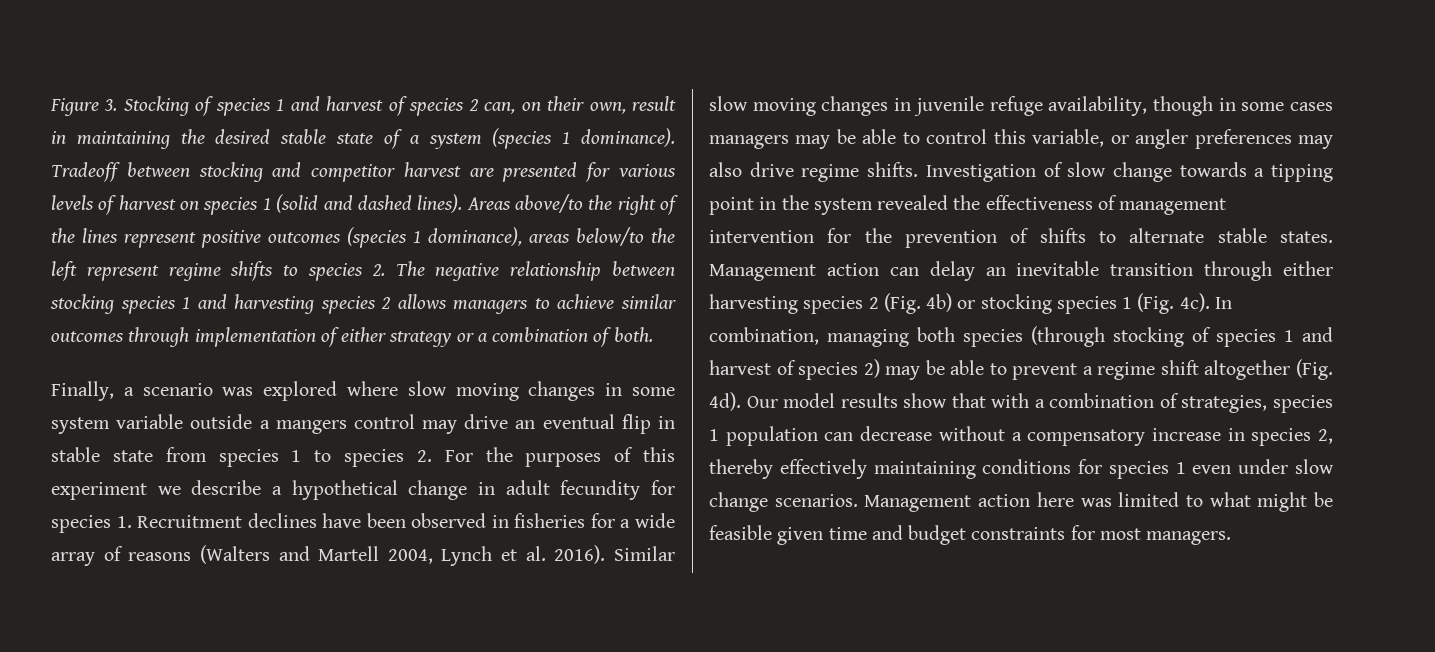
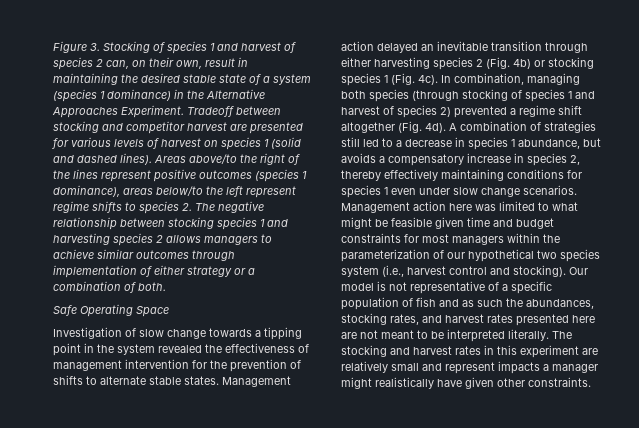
[581,128,675,147] dominance). -> [107,89,265,101] [52,105,184,118] dominance) in the Alternative Approaches Experiment.
[51,381,675,401] [51,414,675,434] [51,447,675,467] [51,480,675,500] [51,513,675,533] [51,545,675,566] [709,96,1333,116] [709,129,1333,149] [709,162,919,182] Finally, a scenario was explored where slow moving changes in some system variable outside a mangers control may drive an eventual flip in stable state from species 1 to species 2. For the purposes of this experiment we describe a hypothetical change in adult fecundity for species 1. Recruitment declines have been observed in fisheries for a wide array of reasons (Walters and Martell 2004, Lynch et al. 2016). Similar slow moving changes in juvenile refuge availability, though in some cases managers may be able to control this variable, or angler preferences may also drive regime shifts. -> [53,304,169,317] Safe Operating Space //
[889,261,975,281] can delay -> [377,43,418,53] delayed
[885,360,1078,380] may be able to prevent -> [454,106,507,118] prevented
[746,393,1333,413] [709,426,1005,446] Our model results show that with a combination of strategies, species 1 population can decrease without -> [449,121,596,133] [341,137,601,150] [341,153,376,163] A combination of strategies still led to a decrease in species 1 abundance, but avoids
[1146,531,1232,545] managers. -> [452,233,560,245] [341,249,600,262] [341,265,588,277] [341,281,552,294] [341,297,594,310] [341,313,595,326] [341,329,572,342] [341,345,598,358] [341,361,598,374] [341,377,591,389] managers within the parameterization of our hypothetical two species system (i.e., harvest control and stocking). Our model is not representative of a specific population of fish and as such the abundances, stocking rates, and harvest rates presented here are not meant to be interpreted literally. The stocking and harvest rates in this experiment are relatively small and represent impacts a manager might realistically have given other constraints.

